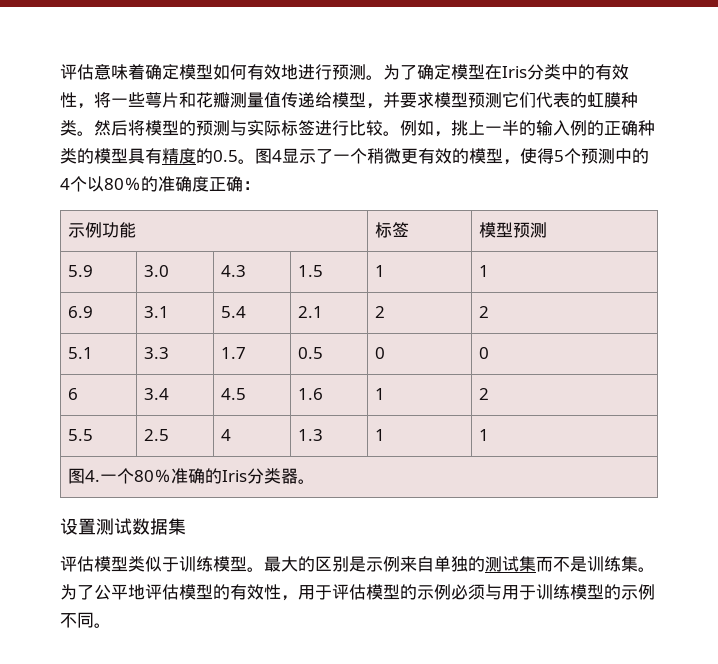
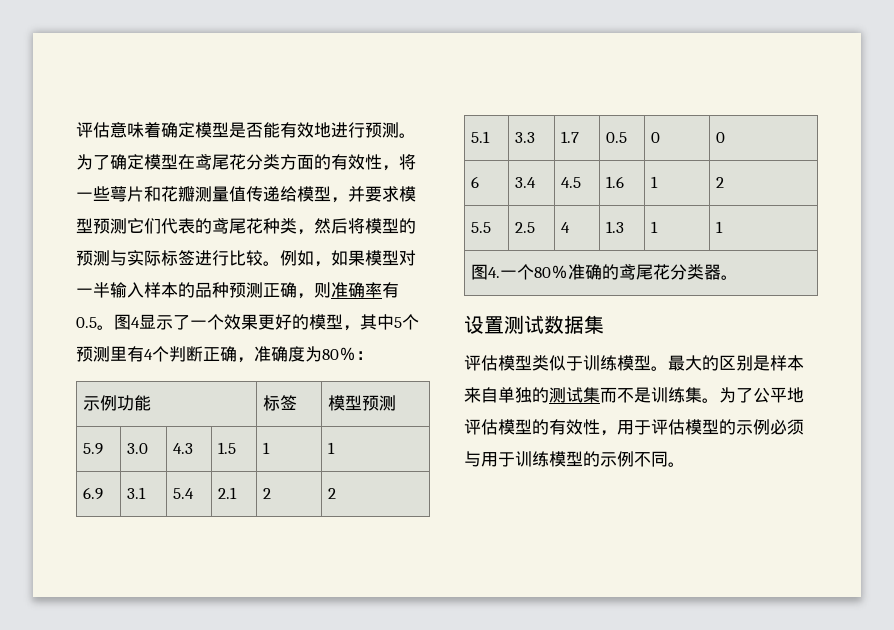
[213,64,247,80] 如何 -> [229,122,280,138] 是否能
[502,64,578,80] Iris分类中 -> [195,154,314,170] 鸢尾花分类方面
[587,92,638,108] [60,120,94,136] 虹膜种类。 -> [212,218,314,235] 鸢尾花种类，
[451,120,655,136] [60,148,213,164] 挑上一半的输入例的正确种类的模型具有精度的 -> [331,250,416,266] [76,282,399,299] 如果模型对一半输入样本的品种预测正确，则准确率有
[367,148,452,164] 稍微更有效 -> [224,314,292,330] 效果更好
[520,148,554,164] 使得 -> [360,314,394,330] 其中
[615,148,649,164] [60,176,243,192] 中的4个以80％的准确度正确 -> [110,346,356,363] 里有4个判断正确，准确度为80％
[222,470,248,482] Iris -> [619,264,671,280] 鸢尾花
[366,556,400,572] 示例 -> [770,355,804,371] 样本

